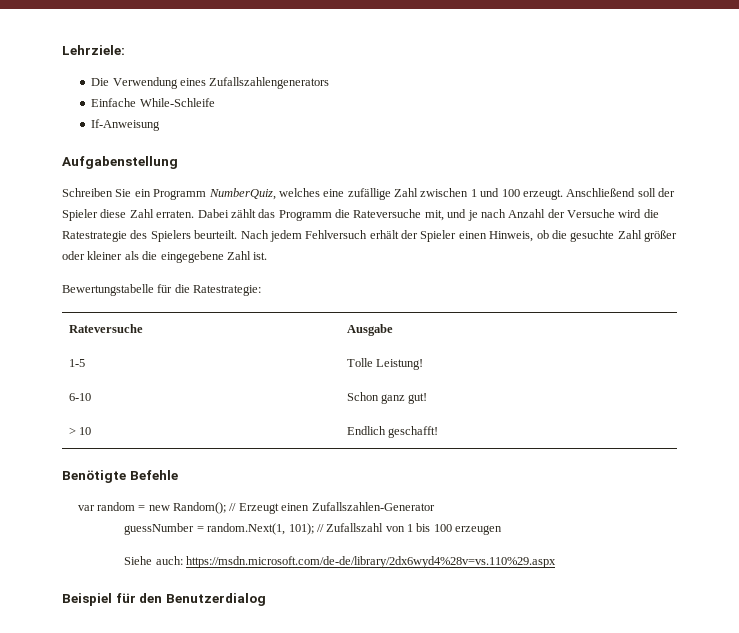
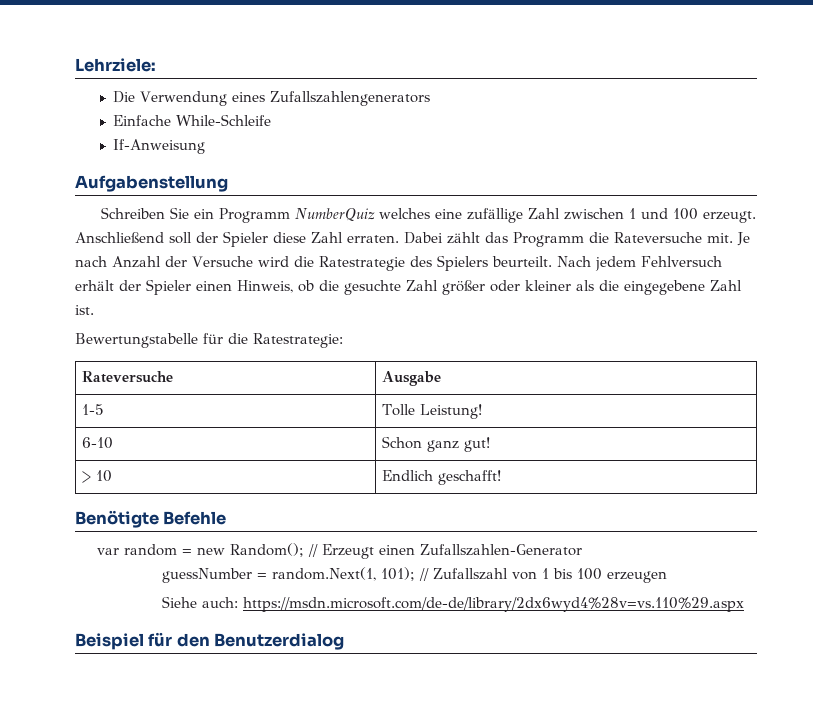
[208,188,276,200] NumberQuiz, -> [294,208,375,222] NumberQuiz
[424,209,478,221] mit, und je -> [707,232,750,246] mit. Je

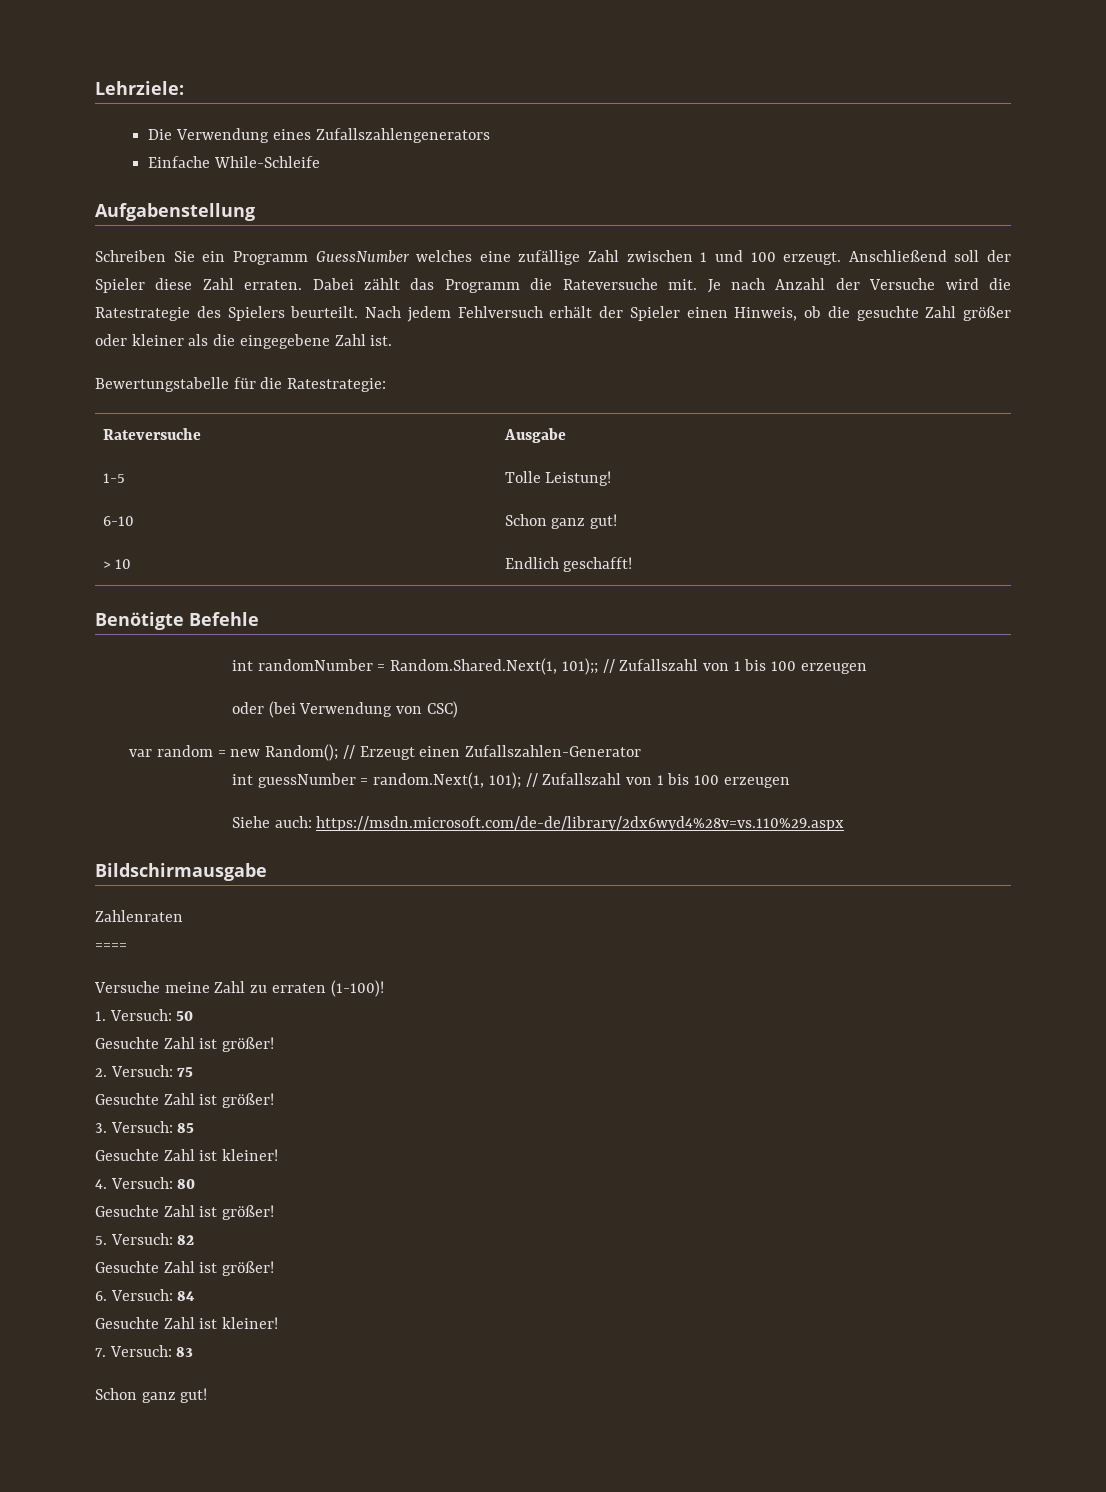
[113,139,206,154] // If-Anweisung -> (321, 162) none
[294,208,375,222] NumberQuiz -> [315,250,410,263] GuessNumber
(227, 518) none -> [231,658,867,675] [231,701,458,718] // int randomNumber = Random.Shared.Next(1, 101);; // Zufallszahl von 1 bis 100 erzeugen // oder (bei Verwendung von CSC)
(582, 550) none -> [231,774,253,785] int
[75,632,345,650] Beispiel für den Benutzerdialog -> [95,863,267,881] [95,910,183,922] [95,943,127,950] [94,980,384,997] [95,1009,194,1021] [95,1037,275,1052] [95,1065,194,1077] [95,1093,275,1108] [95,1121,195,1133] [95,1149,279,1161] [95,1177,196,1189] [95,1205,275,1220] [95,1233,195,1245] [95,1261,275,1276] [95,1289,196,1301] [95,1317,279,1329] [95,1345,194,1357] [95,1388,208,1403] Bildschirmausgabe // Zahlenraten // ==== // Versuche meine Zahl zu erraten (1-100)! // 1. Versuch: 50 // Gesuchte Zahl ist größer! // 2. Versuch: 75 // Gesuchte Zahl ist größer! // 3. Versuch: 85 // Gesuchte Zahl ist kleiner! // 4. Versuch: 80 // Gesuchte Zahl ist größer! // 5. Versuch: 82 // Gesuchte Zahl ist größer! // 6. Versuch: 84 // Gesuchte Zahl ist kleiner! // 7. Versuch: 83 // Schon ganz gut!

